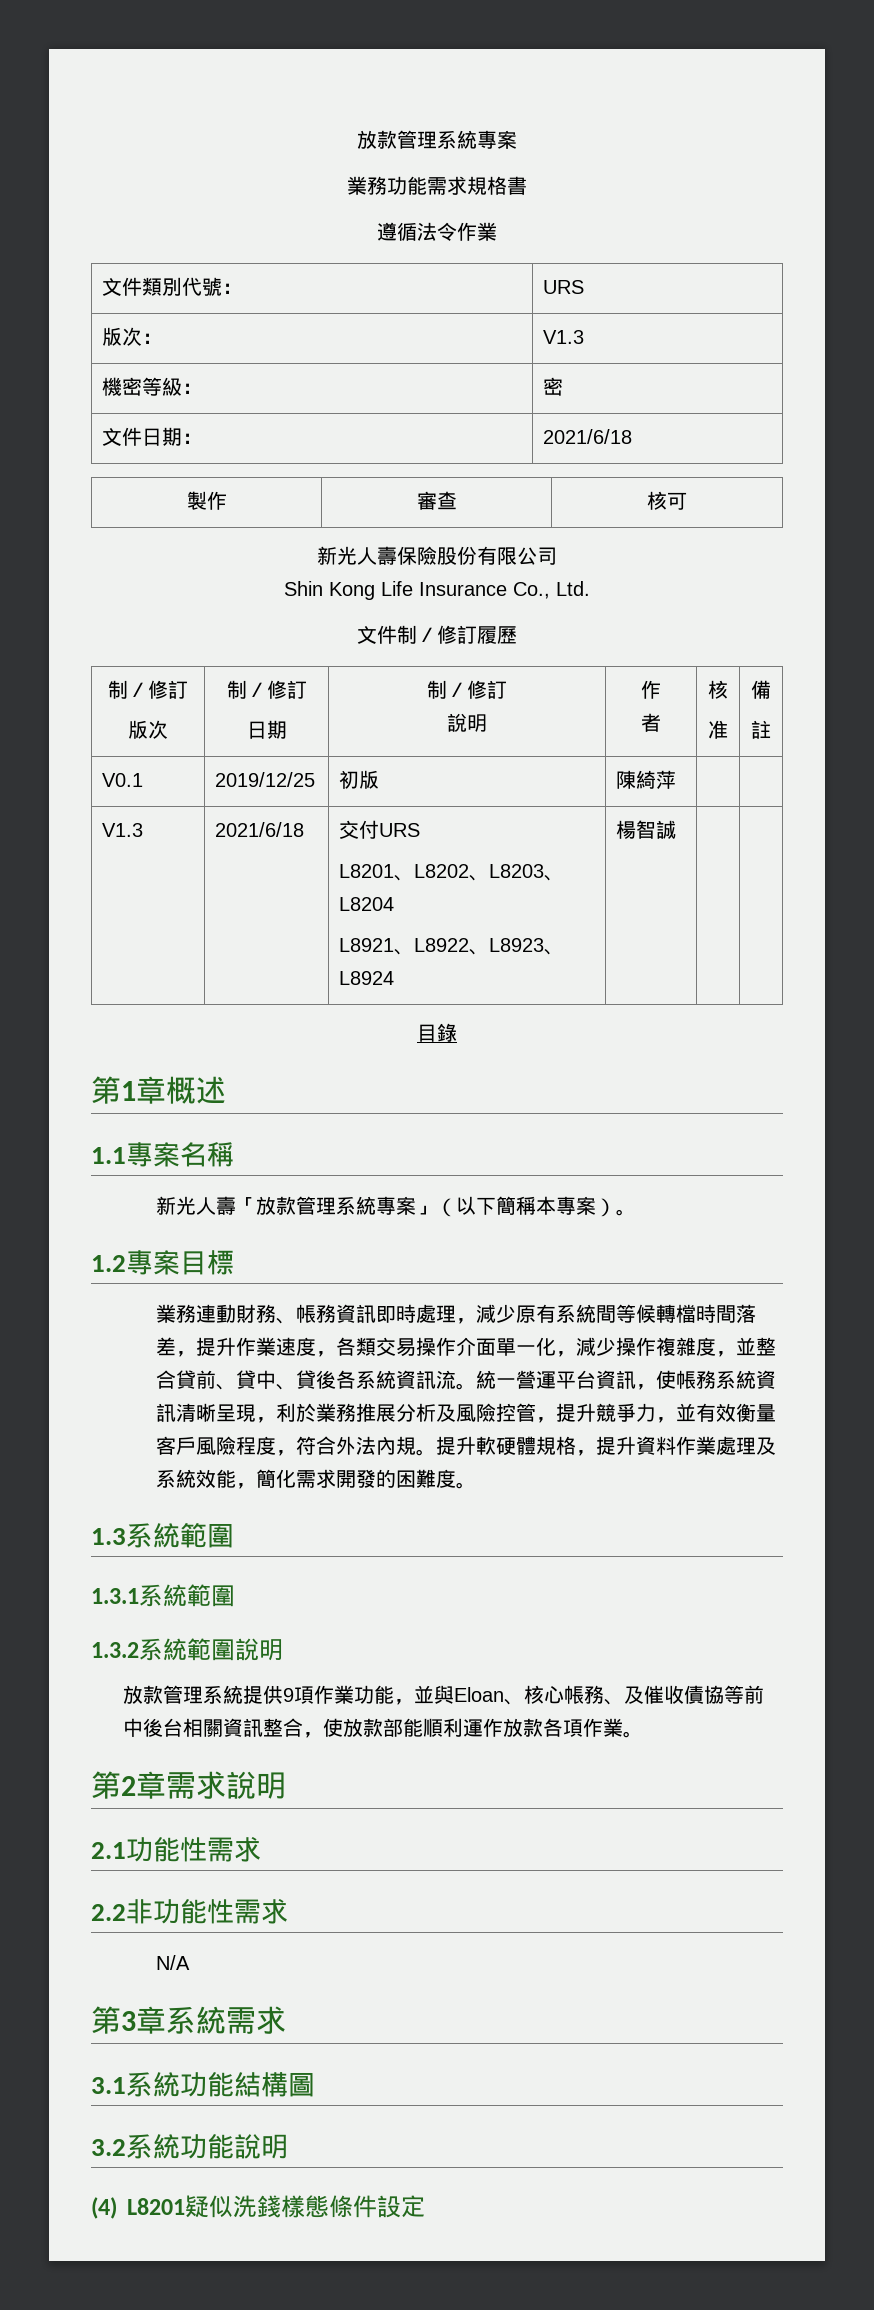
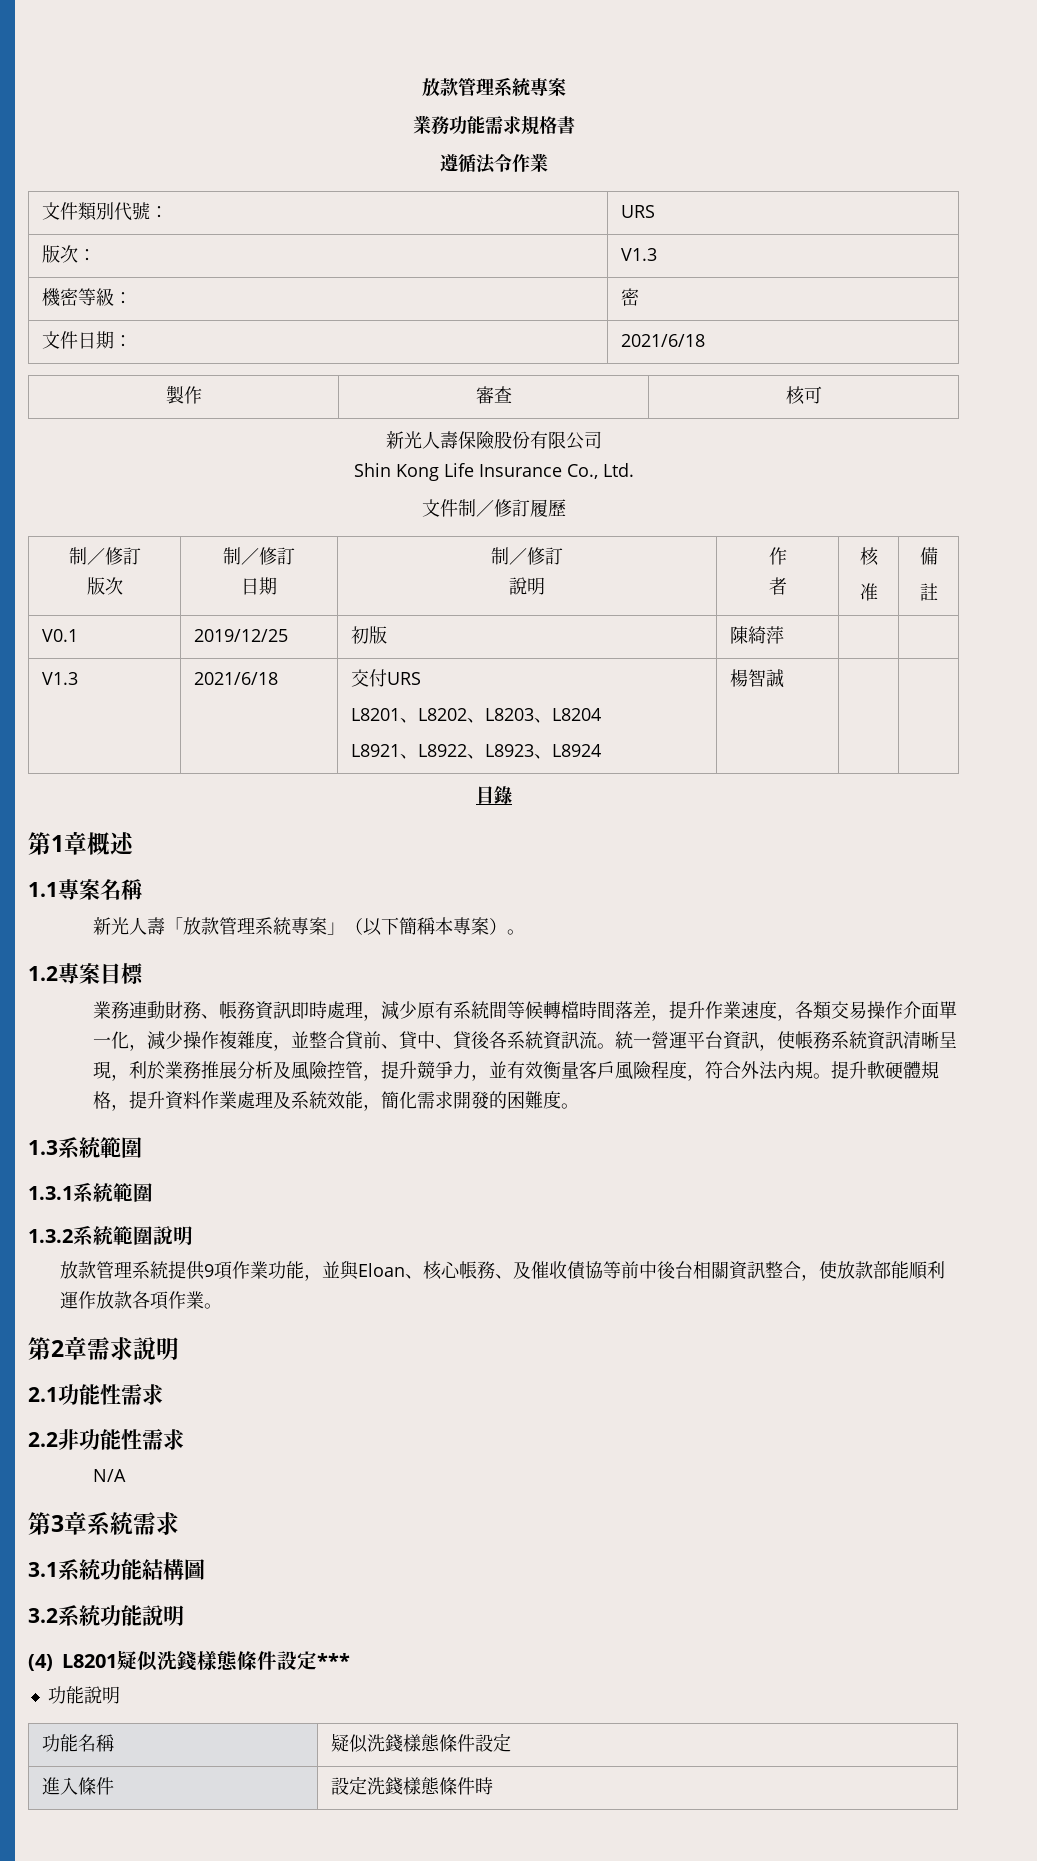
(425, 2206) none -> [317,1653,350,1668] [47,1686,120,1704] [42,1734,116,1752] [331,1733,512,1753] [42,1777,115,1795] [331,1776,494,1795] *** // 功能說明 // 功能名稱 | 疑似洗錢樣態條件設定 // 進入條件 | 設定洗錢樣態條件時

